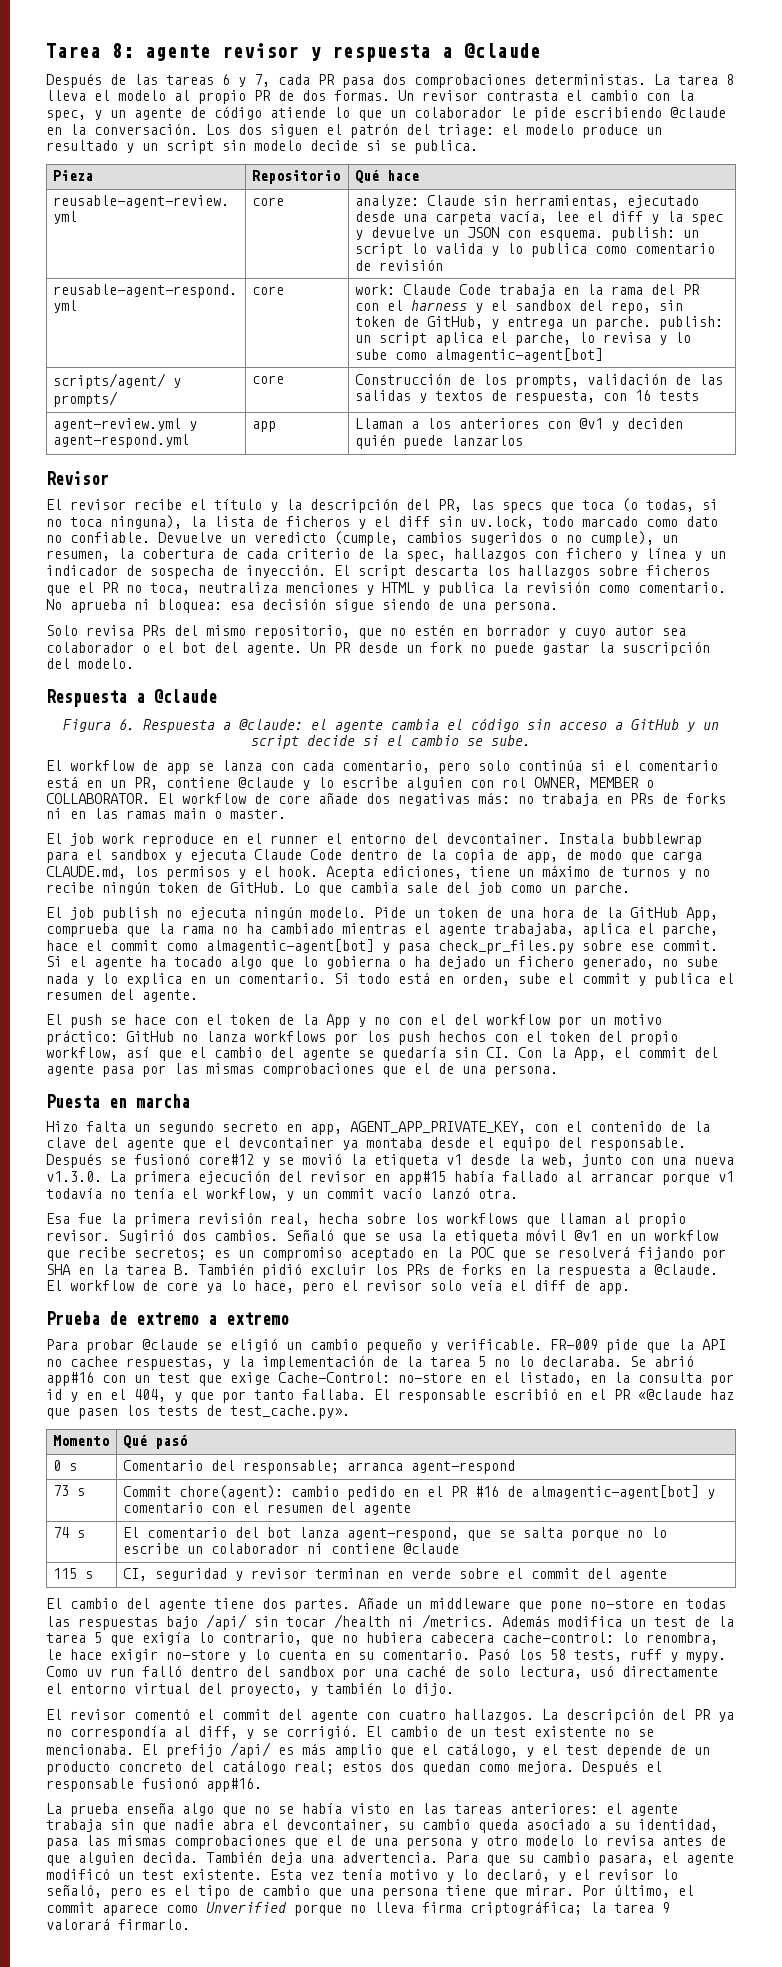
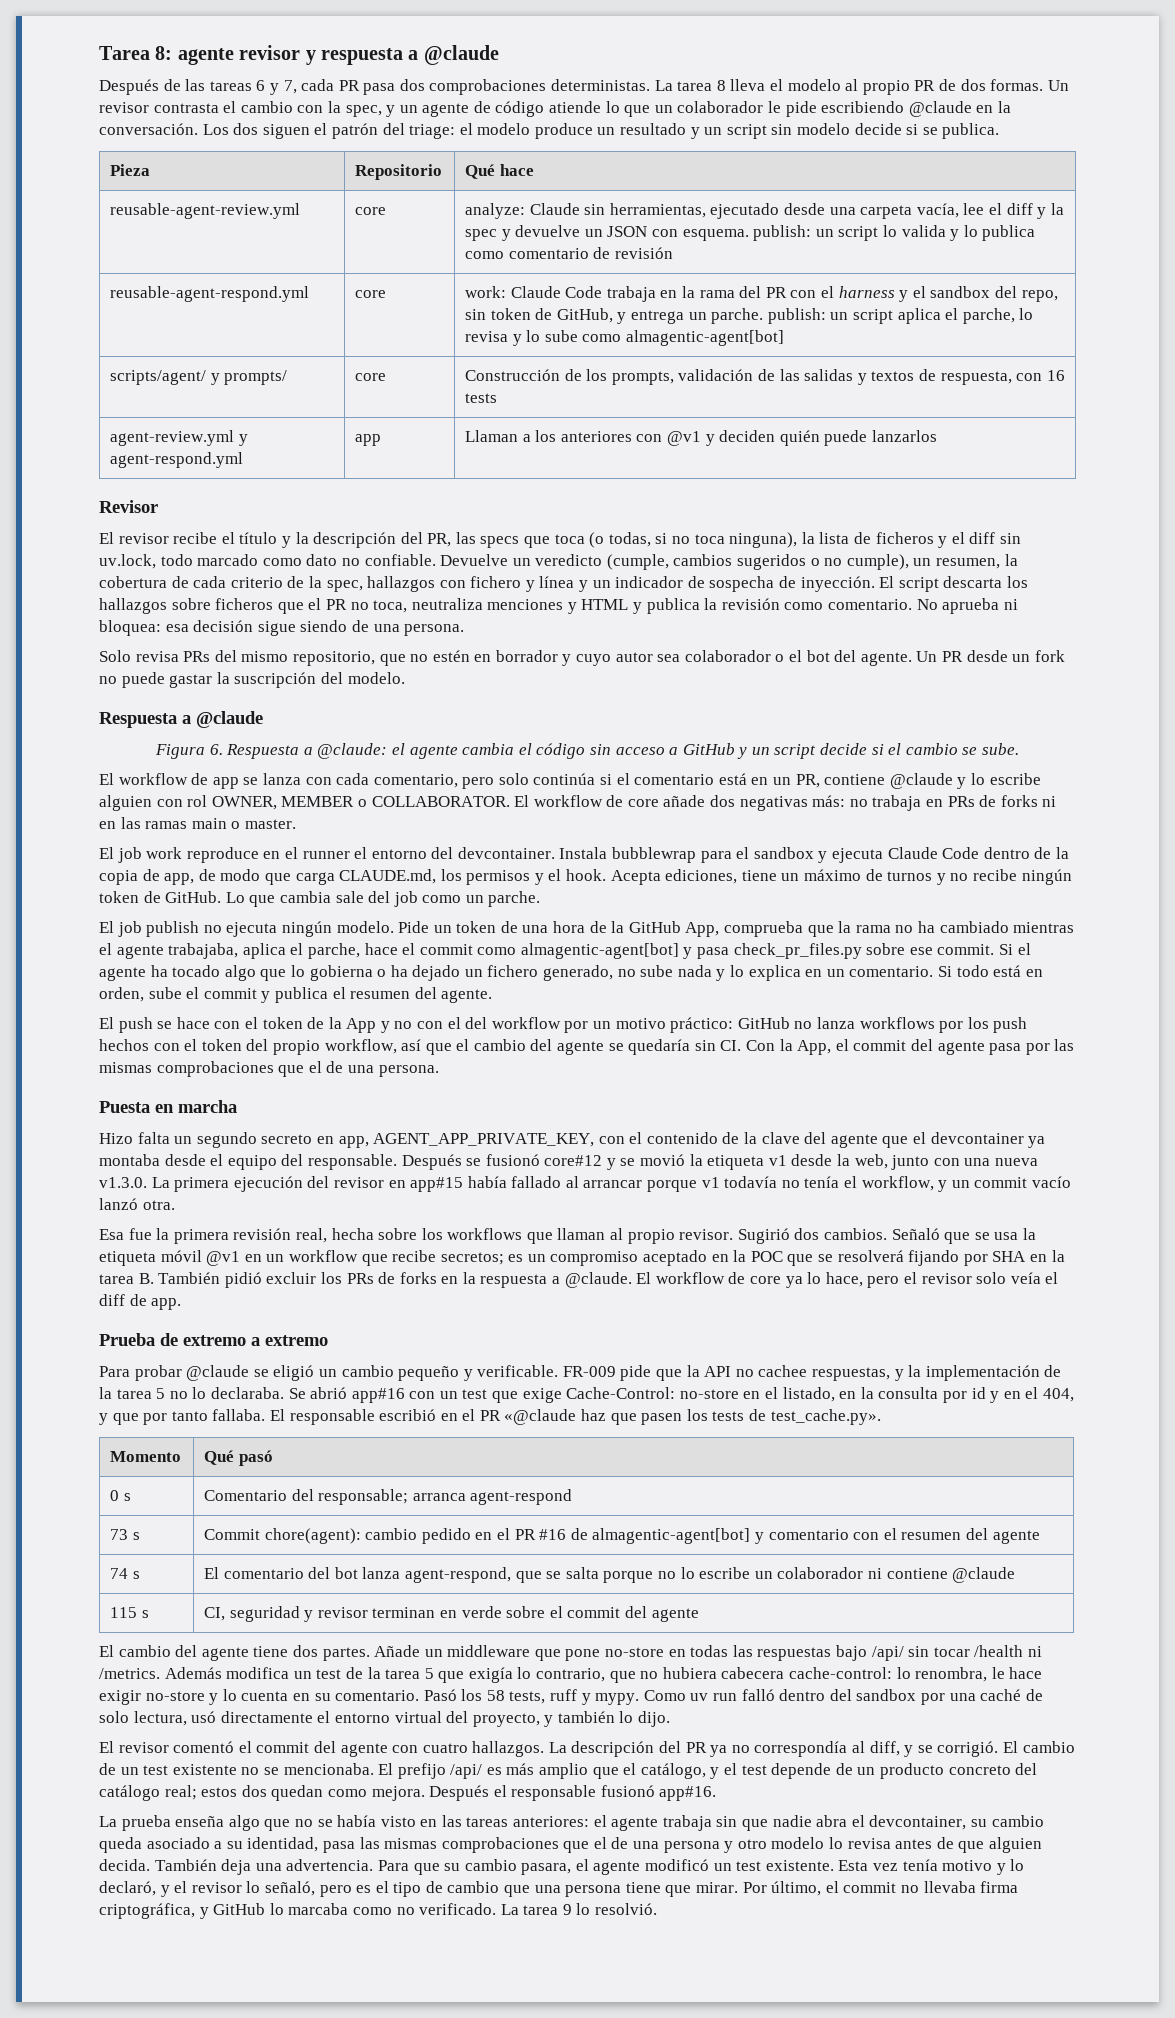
[102,1901,670,1916] [46,1918,190,1930] aparece como Unverified porque no lleva firma criptográfica; la tarea 9 valorará firmarlo. -> [900,1881,1019,1893] [99,1903,658,1919] no llevaba firma criptográfica, y GitHub lo marcaba como no verificado. La tarea 9 lo resolvió.

